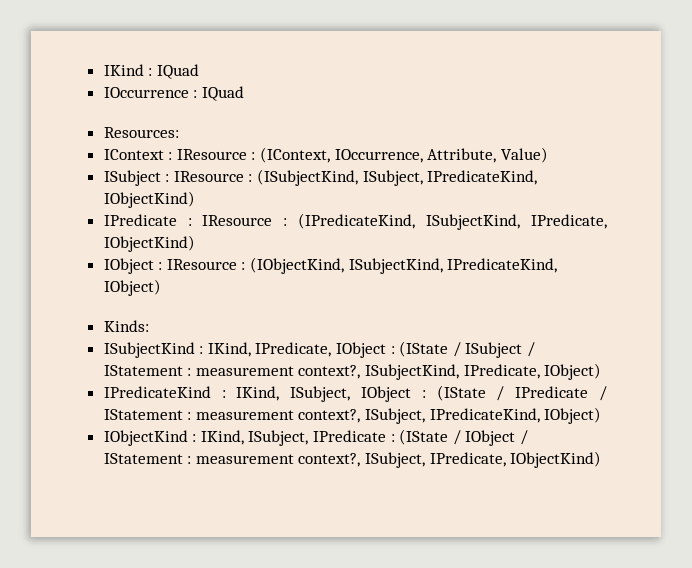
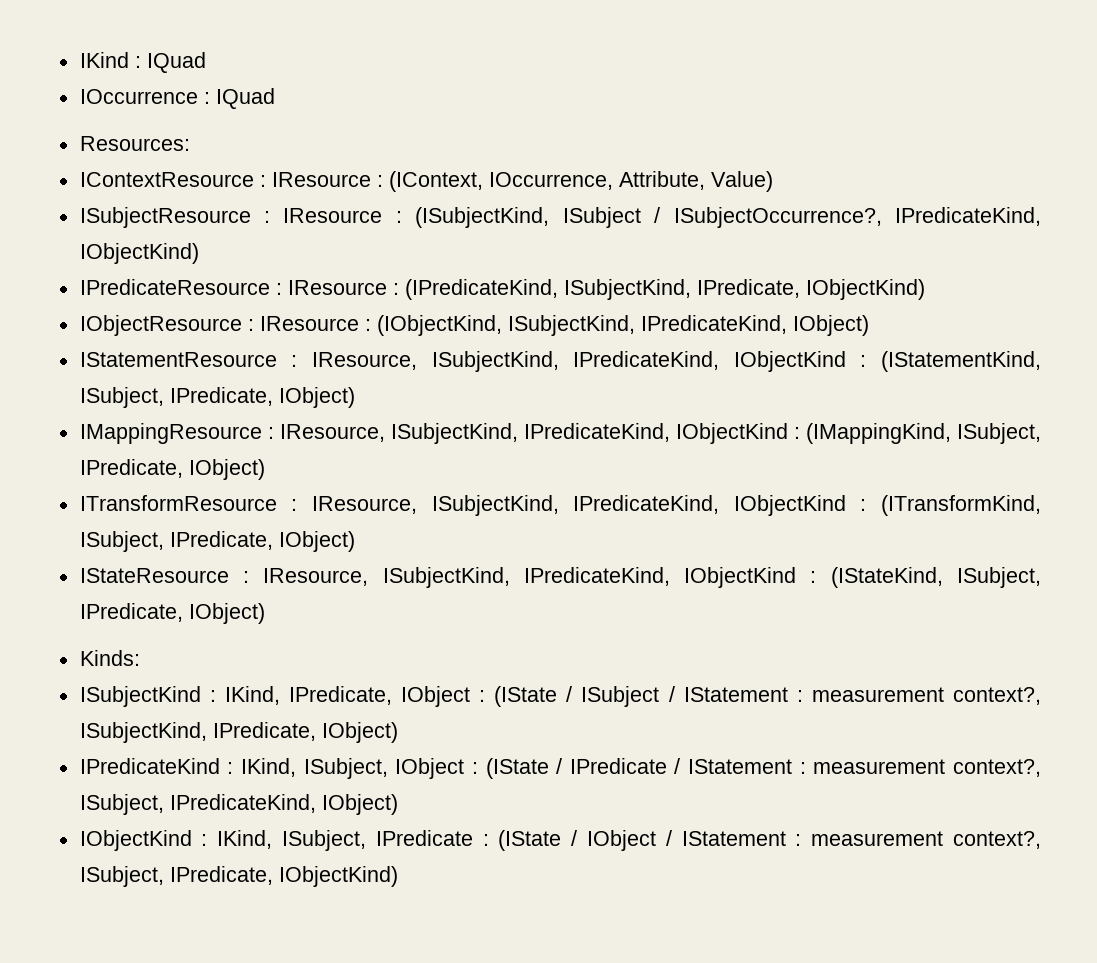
[103,149,164,160] IContext -> [79,172,254,187] IContextResource
[103,170,161,186] ISubject -> [79,207,251,228] ISubjectResource
[362,170,423,186] ISubject, -> [562,207,882,228] ISubject / ISubjectOccurrence?,
[103,214,177,226] IPredicate -> [79,279,270,295] IPredicateResource
[103,258,154,274] IObject -> [79,315,242,336] IObjectResource
(161, 287) none -> [79,351,1041,372] [79,387,355,408] [79,423,1042,444] [79,459,265,480] [79,495,1041,516] [79,531,355,552] [79,567,1042,588] [79,603,265,624] // IStatementResource : IResource, ISubjectKind, IPredicateKind, IObjectKind : (IStatementKind, ISubject, IPredicate, IObject) // IMappingResource : IResource, ISubjectKind, IPredicateKind, IObjectKind : (IMappingKind, ISubject, IPredicate, IObject) // ITransformResource : IResource, ISubjectKind, IPredicateKind, IObjectKind : (ITransformKind, ISubject, IPredicate, IObject) // IStateResource : IResource, ISubjectKind, IPredicateKind, IObjectKind : (IStateKind, ISubject, IPredicate, IObject)

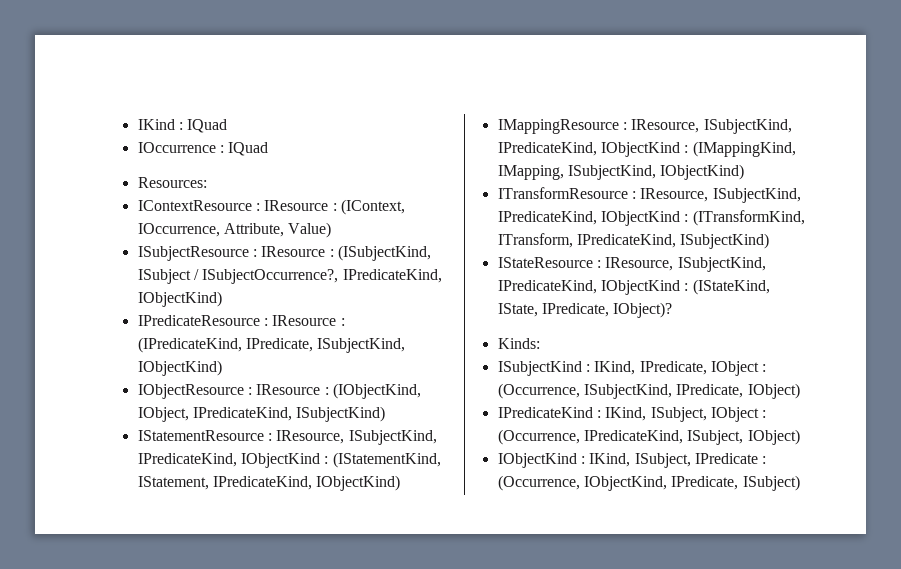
[563,279,800,300] ISubjectKind, IPredicate, -> [245,338,406,353] IPredicate, ISubjectKind,
[507,315,869,336] ISubjectKind, IPredicateKind, IObject) -> [137,406,386,422] IObject, IPredicateKind, ISubjectKind)
[79,387,355,408] ISubject, IPredicate, IObject) -> [137,475,401,491] IStatement, IPredicateKind, IObjectKind)
[957,423,1042,444] [79,459,265,480] ISubject, IPredicate, IObject) -> [497,164,745,180] IMapping, ISubjectKind, IObjectKind)
[79,531,355,552] ISubject, IPredicate, IObject) -> [497,233,770,249] ITransform, IPredicateKind, ISubjectKind)
[957,567,1042,588] [79,603,265,624] ISubject, IPredicate, IObject) -> [497,302,673,318] IState, IPredicate, IObject)?
[494,686,1041,707] (IState / ISubject / IStatement : measurement context?, -> [497,383,580,399] (Occurrence,
[485,758,1041,779] [79,794,316,815] (IState / IPredicate / IStatement : measurement context?, ISubject, IPredicateKind, -> [497,429,744,445] (Occurrence, IPredicateKind, ISubject,
[498,830,1041,851] [79,866,398,887] (IState / IObject / IStatement : measurement context?, ISubject, IPredicate, IObjectKind) -> [497,475,800,491] (Occurrence, IObjectKind, IPredicate, ISubject)

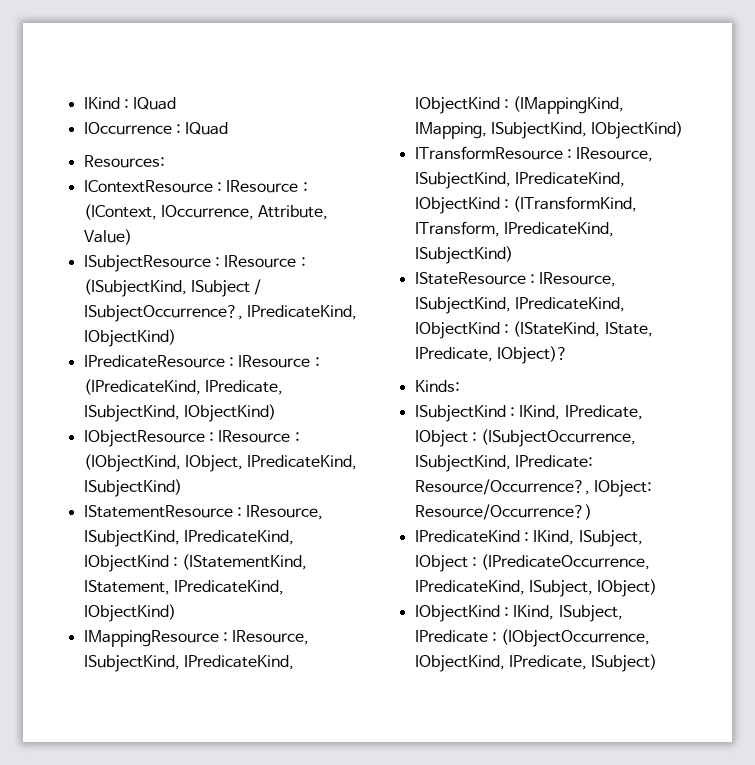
[497,383,800,399] (Occurrence, ISubjectKind, IPredicate, IObject) -> [481,429,637,447] [414,455,593,472] [414,479,652,497] [414,504,592,520] (ISubjectOccurrence, ISubjectKind, IPredicate: Resource/Occurrence?, IObject: Resource/Occurrence?)
[497,429,580,445] (Occurrence, -> [481,554,651,570] (IPredicateOccurrence,
[497,475,580,491] (Occurrence, -> [501,629,651,647] (IObjectOccurrence,

